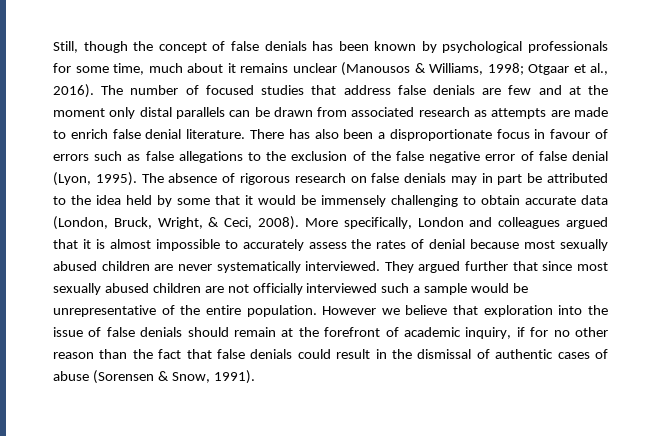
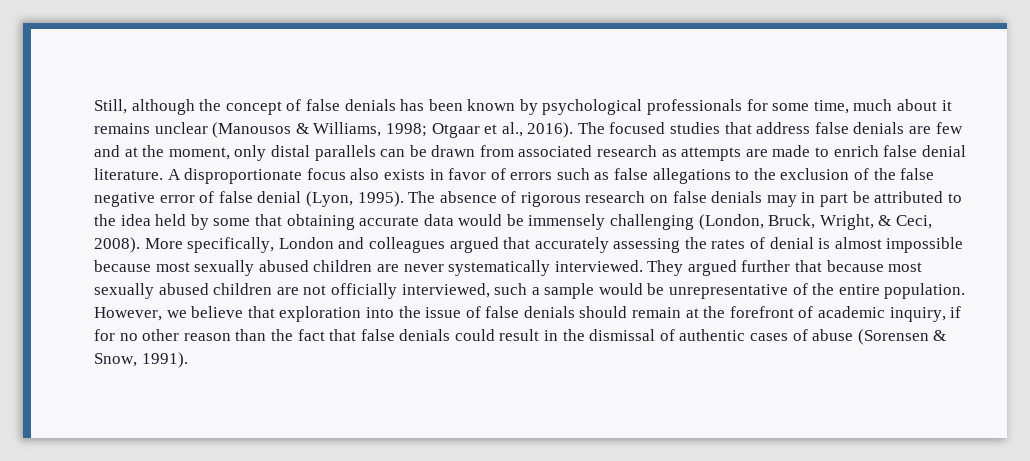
[83,41,128,53] though -> [131,99,195,115] although
[130,85,199,95] number of -> (605, 128) none
[53,108,105,117] moment -> [168,147,230,160] moment,
[249,129,591,141] There has also been a disproportionate focus in favour -> [167,168,487,184] A disproportionate focus also exists in favor
[245,195,253,205] it -> [286,214,454,230] obtaining accurate data
[463,195,608,205] to obtain accurate data -> (695, 222) none
[82,239,347,251] it is almost impossible to accurately assess -> [534,237,681,253] accurately assessing
(466, 244) none -> [818,237,964,253] is almost impossible
[542,261,573,271] since -> [826,260,884,272] because
[306,283,378,293] interviewed -> [401,283,490,298] interviewed,
[322,306,377,315] However -> [94,307,162,321] However,

